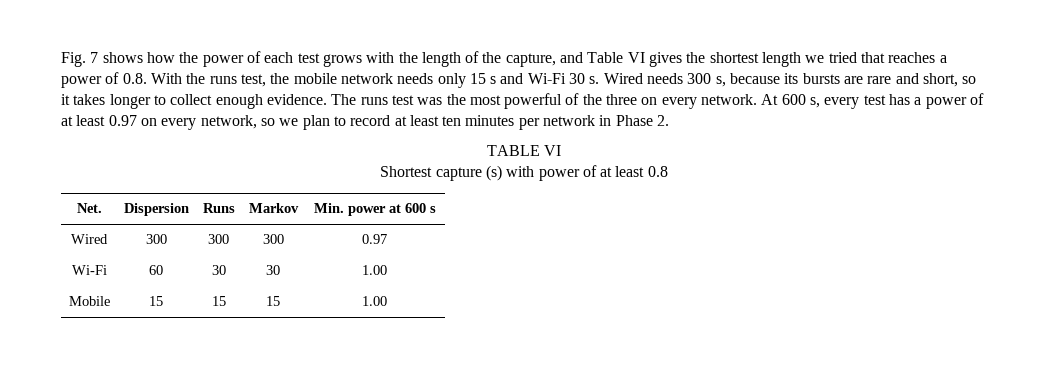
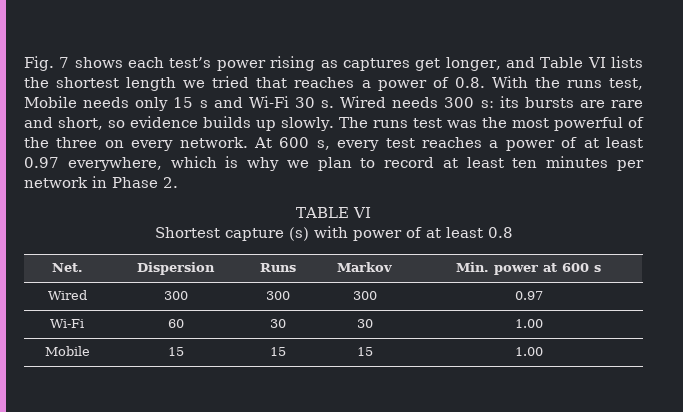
[146,51,556,67] how the power of each test grows with the length of the capture, -> [128,56,501,71] each test’s power rising as captures get longer,
[649,52,683,67] gives -> [611,56,643,68] lists
[270,73,393,84] the mobile network -> [24,96,77,108] Mobile
[715,73,781,87] s, because -> [480,100,494,108] s:
[61,94,327,109] it takes longer to collect enough evidence. -> [130,116,335,131] evidence builds up slowly.
[889,94,911,105] has -> [421,137,482,148] reaches
[140,115,275,130] on every network, so -> [67,156,280,171] everywhere, which is why

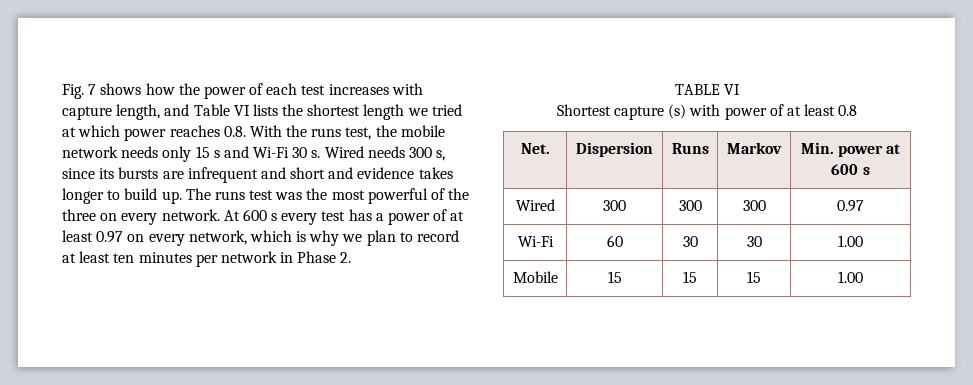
[128,56,501,71] each test’s power rising as captures get longer, -> [145,83,423,99] [62,104,161,120] how the power of each test increases with capture length,
[256,77,449,91] that reaches a power of -> [62,125,220,141] at which power reaches
[24,96,77,108] Mobile -> [375,125,445,137] [62,146,118,158] the mobile network
[480,100,494,108] s: -> [436,150,446,161] [62,168,95,179] s, since
[611,100,643,108] [24,116,335,131] rare and short, so evidence builds up slowly. -> [187,167,453,183] [62,188,182,204] infrequent and short and evidence takes longer to build up.
[316,140,330,150] s, -> [271,213,278,221] s
[421,137,482,148] reaches -> [348,209,372,221] has
[67,157,162,171] everywhere, -> [127,230,247,246] on every network,

